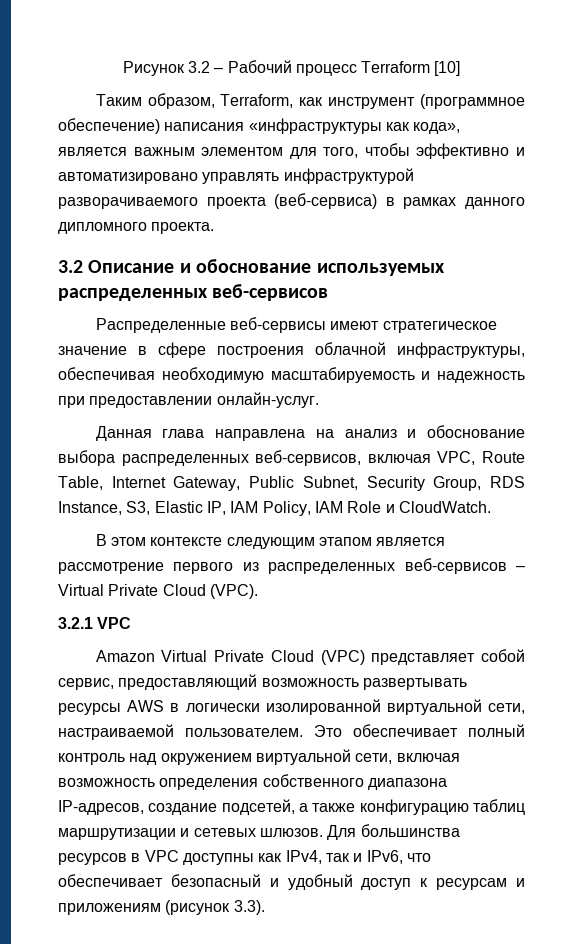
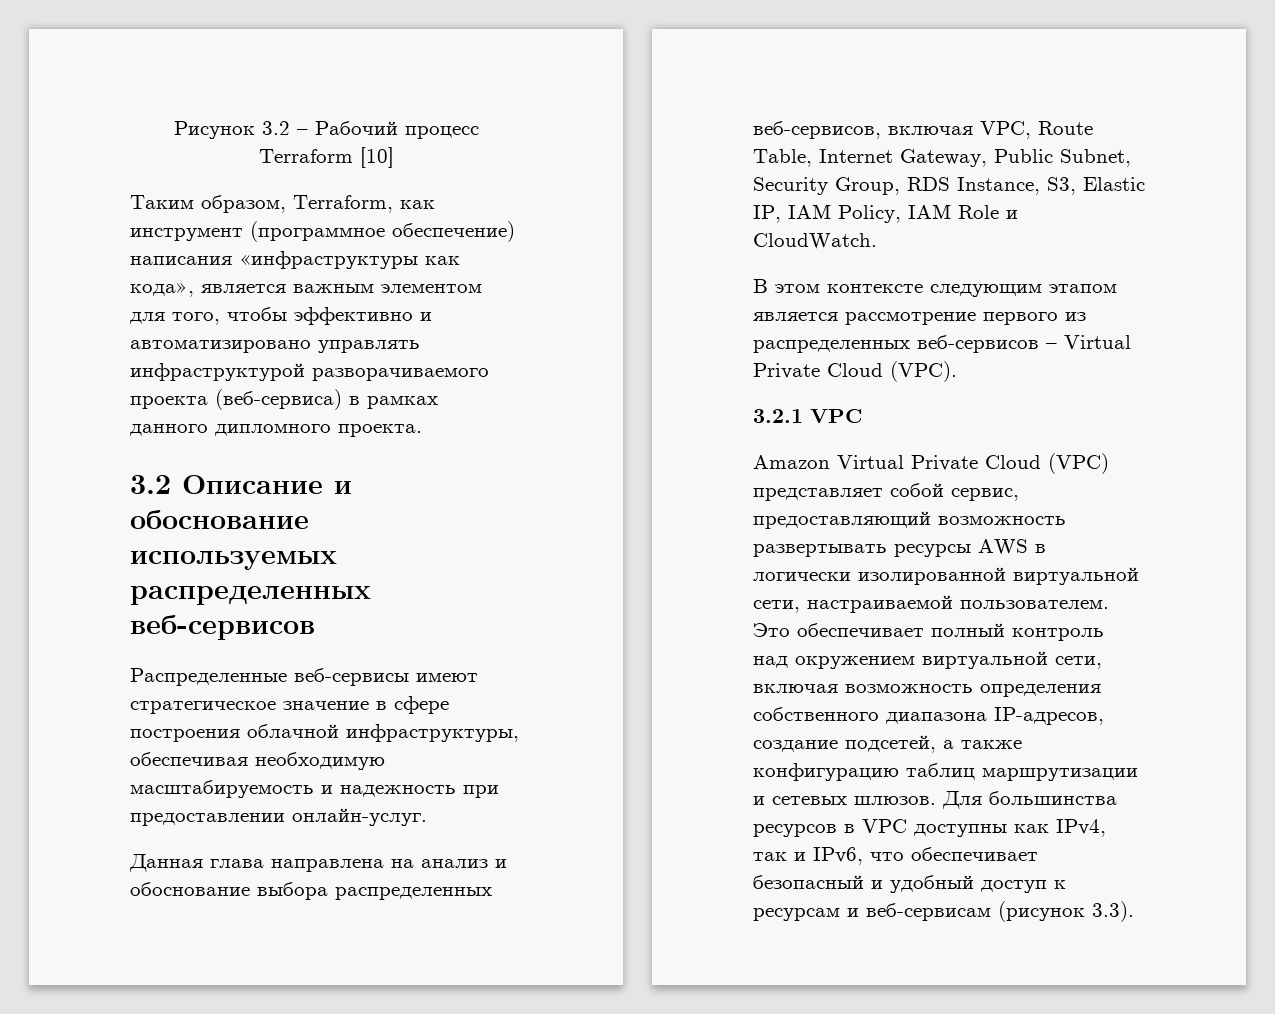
[58,903,161,915] приложениям -> [866,903,991,921] веб-сервисам

